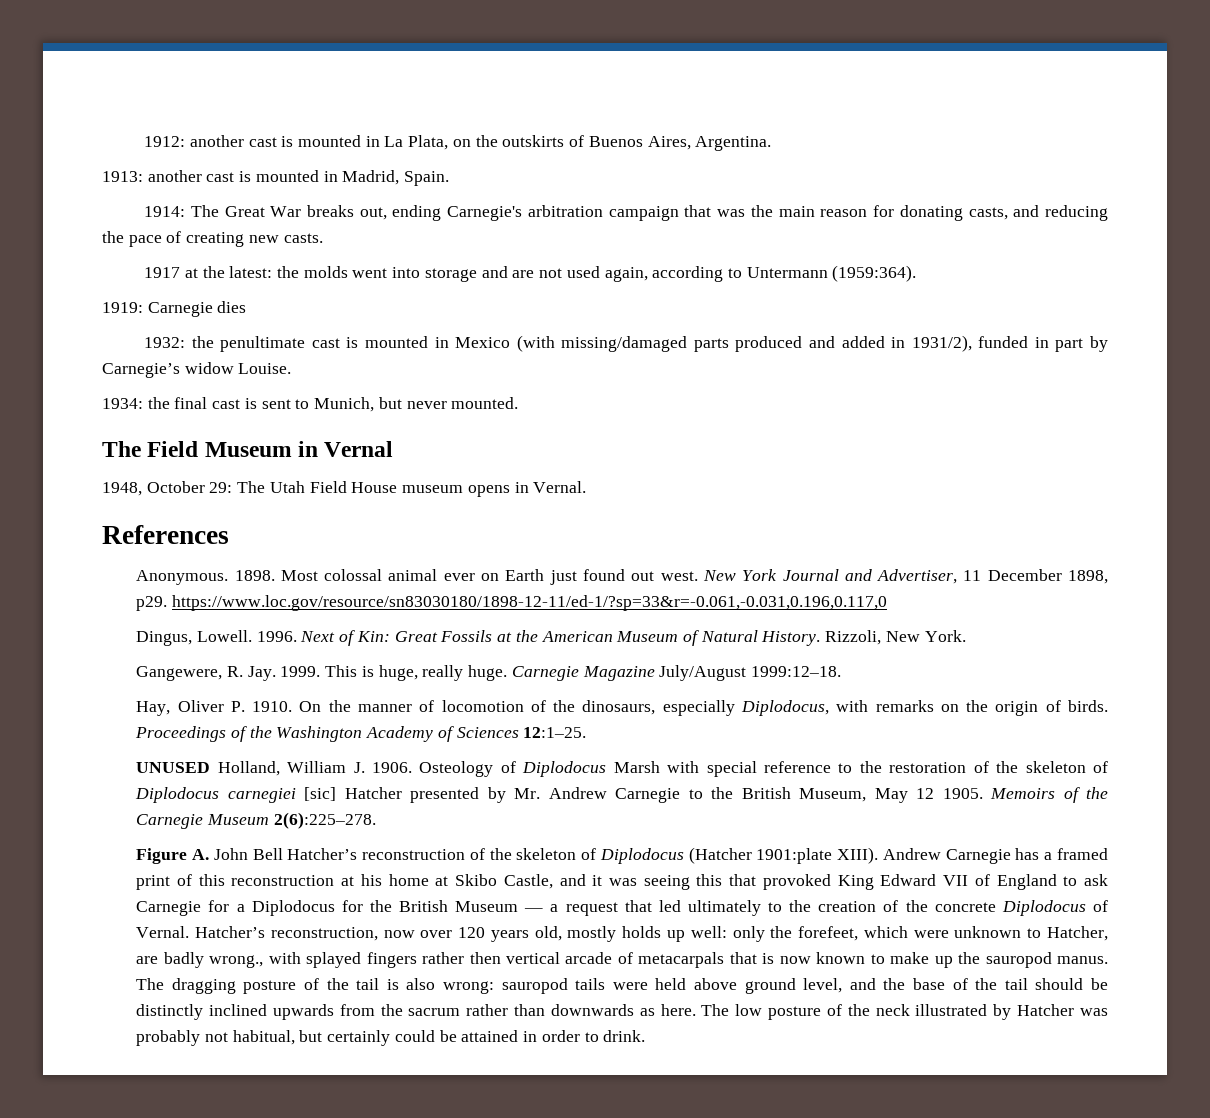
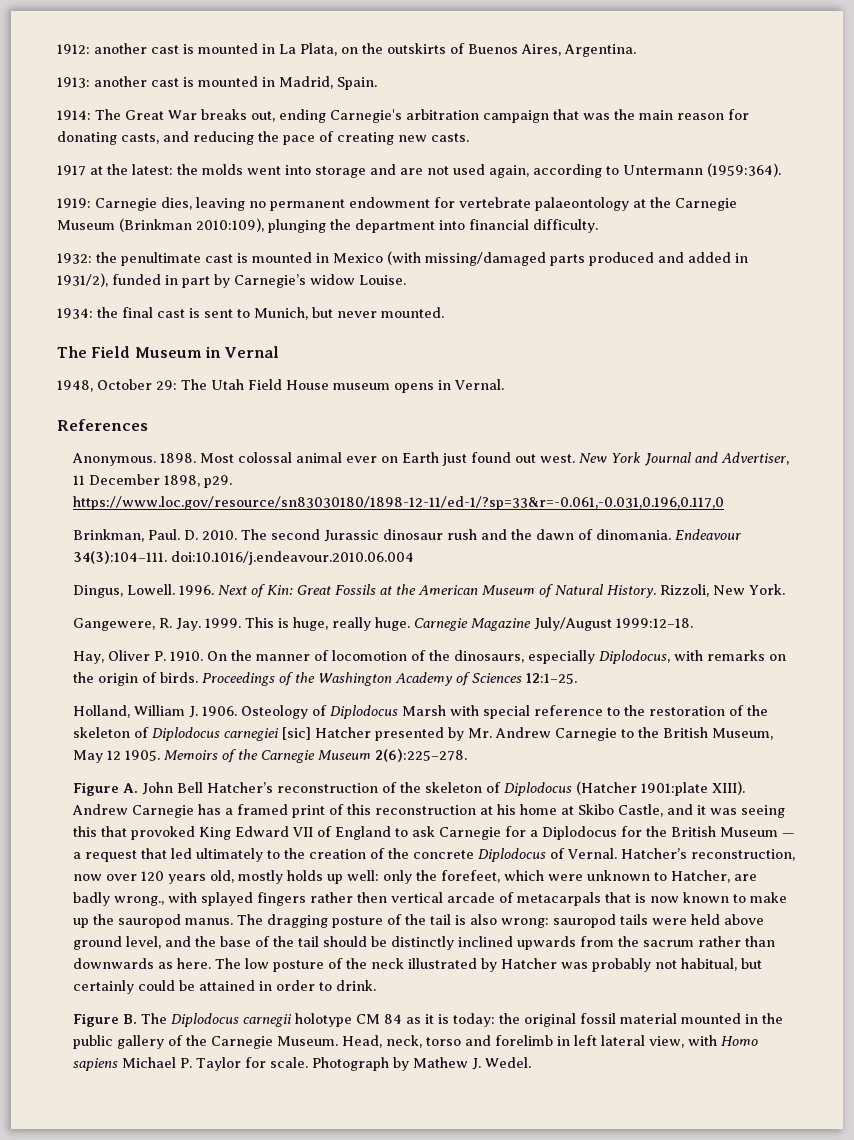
[217,301,247,313] dies -> [161,197,737,211] [57,218,598,233] dies, leaving no permanent endowment for vertebrate palaeontology at the Carnegie Museum (Brinkman 2010:109), plunging the department into financial difficulty.
(887, 603) none -> [72,529,742,542] [72,551,414,565] // Brinkman, Paul. D. 2010. The second Jurassic dinosaur rush and the dawn of dinomania. Endeavour 34(3):104–111. doi:10.1016/j.endeavour.2010.06.004
[136,762,211,773] UNUSED -> (577, 678) none
(646, 1036) none -> [72,1013,783,1027] [72,1035,758,1049] [72,1057,531,1071] // Figure B. The Diplodocus carnegii holotype CM 84 as it is today: the original fossil material mounted in the public gallery of the Carnegie Museum. Head, neck, torso and forelimb in left lateral view, with Homo sapiens Michael P. Taylor for scale. Photograph by Mathew J. Wedel.

